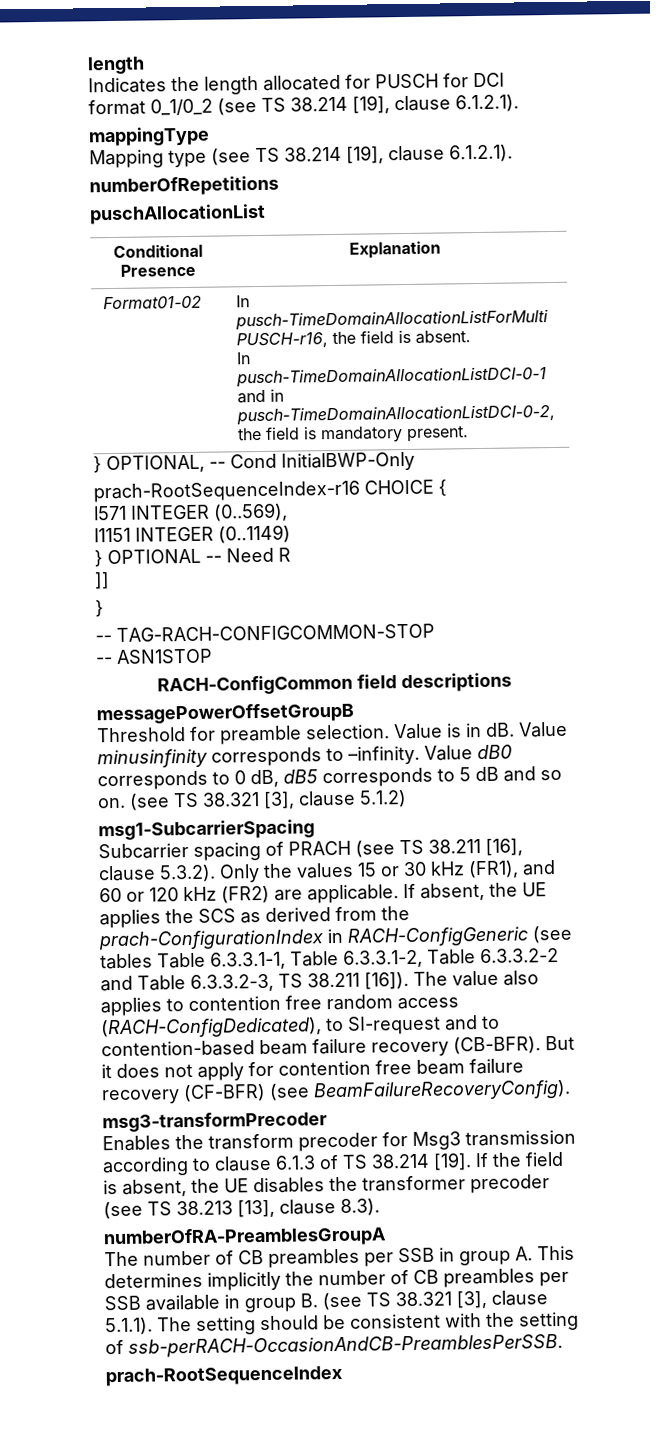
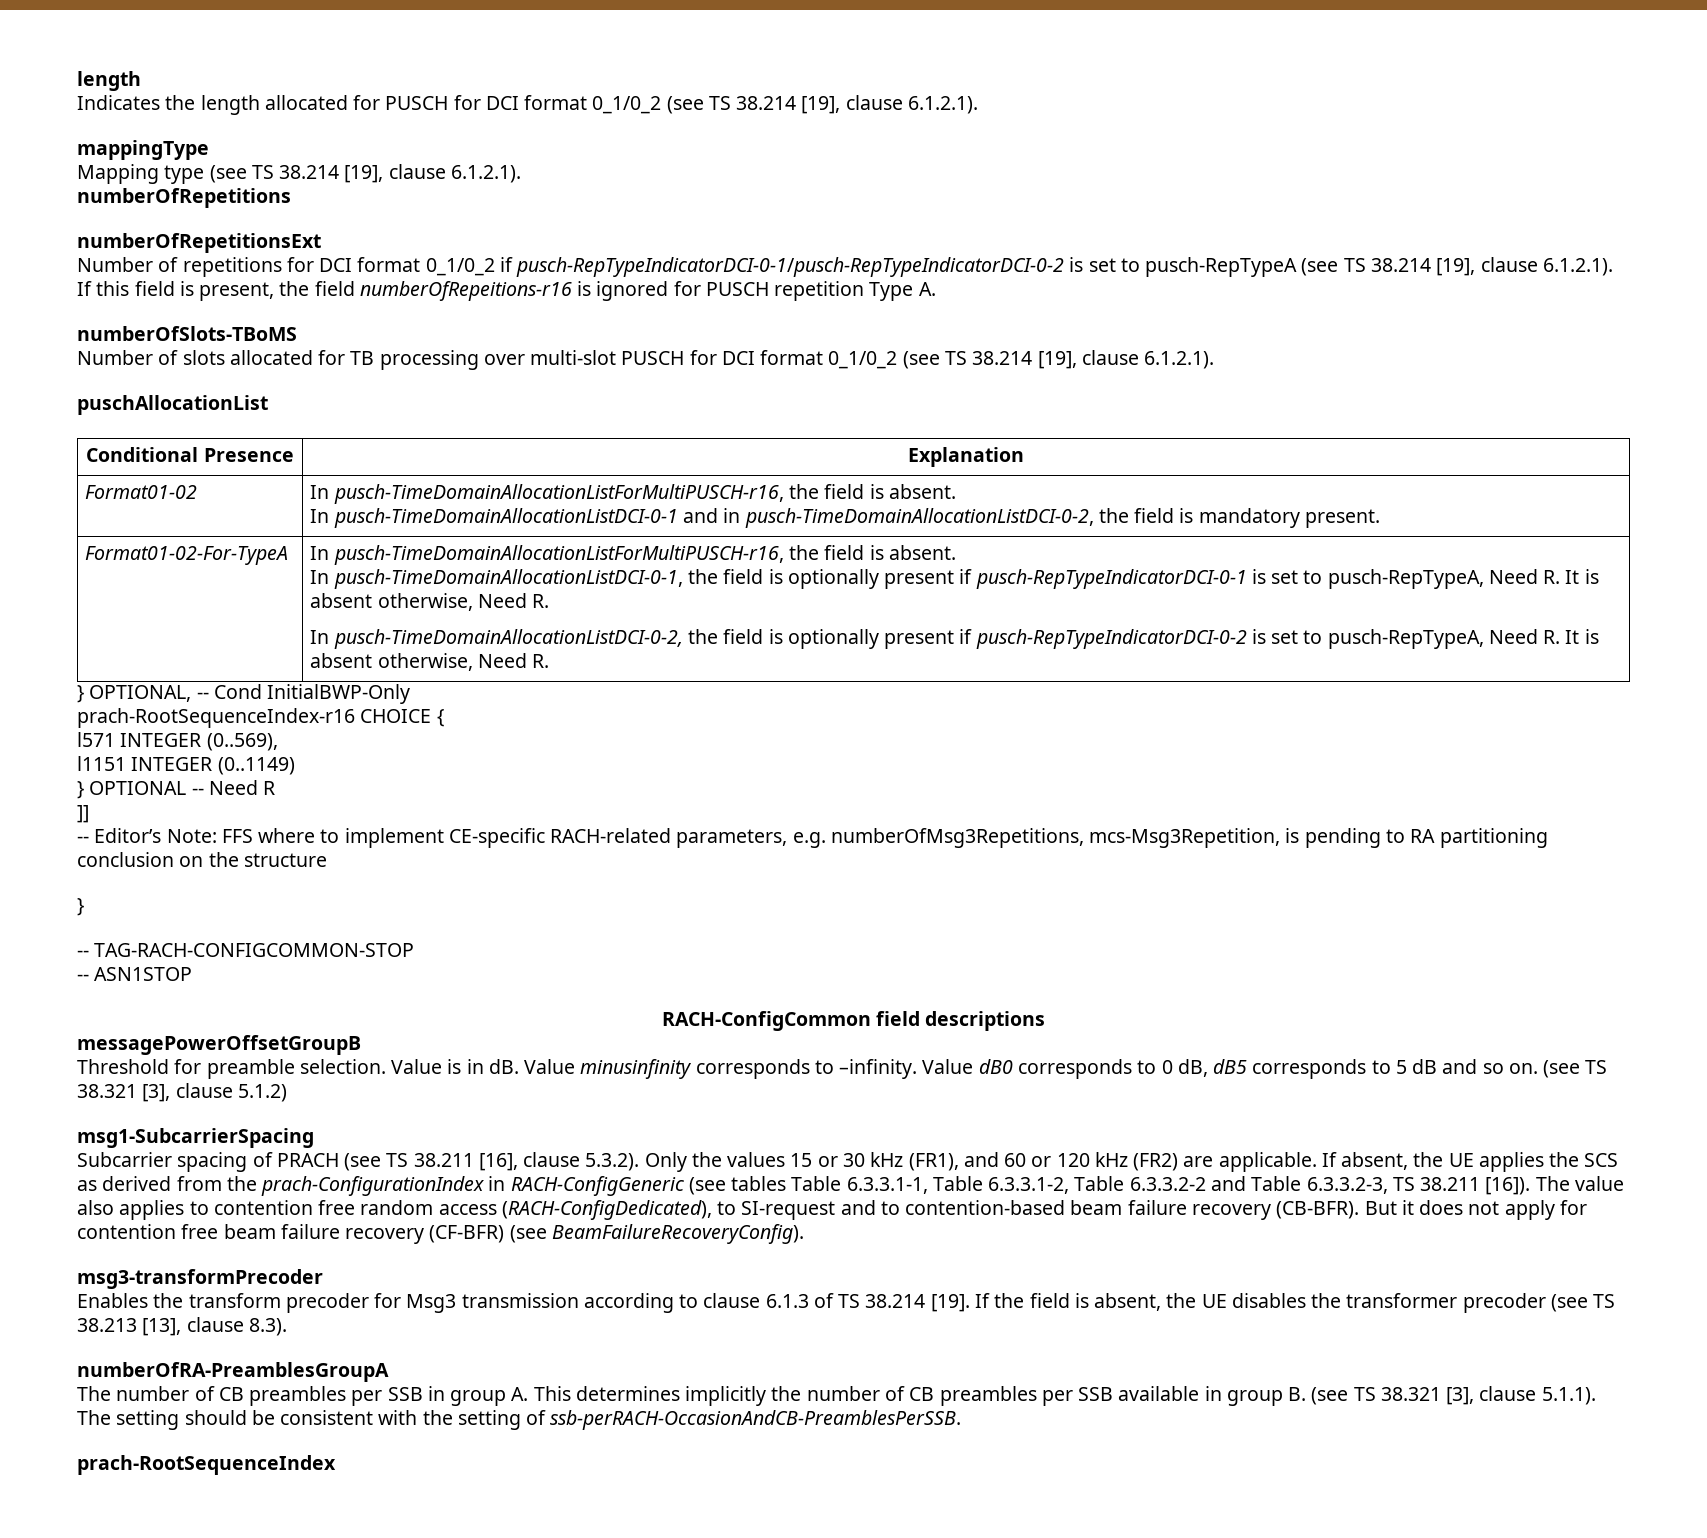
(279, 186) none -> [77,233,321,253] [77,257,1613,277] [77,281,936,301] [77,326,297,341] [77,350,1215,370] // numberOfRepetitionsExt // Number of repetitions for DCI format 0_1/0_2 if pusch-RepTypeIndicatorDCI-0-1/pusch-RepTypeIndicatorDCI-0-2 is set to pusch-RepTypeA (see TS 38.214 [19], clause 6.1.2.1). If this field is present, the field numberOfRepeitions-r16 is ignored for PUSCH repetition Type A. // numberOfSlots-TBoMS // Number of slots allocated for TB processing over multi-slot PUSCH for DCI format 0_1/0_2 (see TS 38.214 [19], clause 6.1.2.1).
(470, 433) none -> [85,546,289,565] [310,545,956,565] [310,569,1599,589] [310,593,550,611] [310,629,1599,649] [310,653,550,671] // Format01-02-For-TypeA | In pusch-TimeDomainAllocationListForMultiPUSCH-r16, the field is absent. // In pusch-TimeDomainAllocationListDCI-0-1, the field is optionally present if pusch-RepTypeIndicatorDCI-0-1 is set to pusch-RepTypeA, Need R. It is absent otherwise, Need R. // In pusch-TimeDomainAllocationListDCI-0-2, the field is optionally present if pusch-RepTypeIndicatorDCI-0-2 is set to pusch-RepTypeA, Need R. It is absent otherwise, Need R.
(110, 581) none -> [77,828,1548,848] [77,852,327,867] // -- Editor’s Note: FFS where to implement CE-specific RACH-related parameters, e.g. numberOfMsg3Repetitions, mcs-Msg3Repetition, is pending to RA partitioning conclusion on the structure

